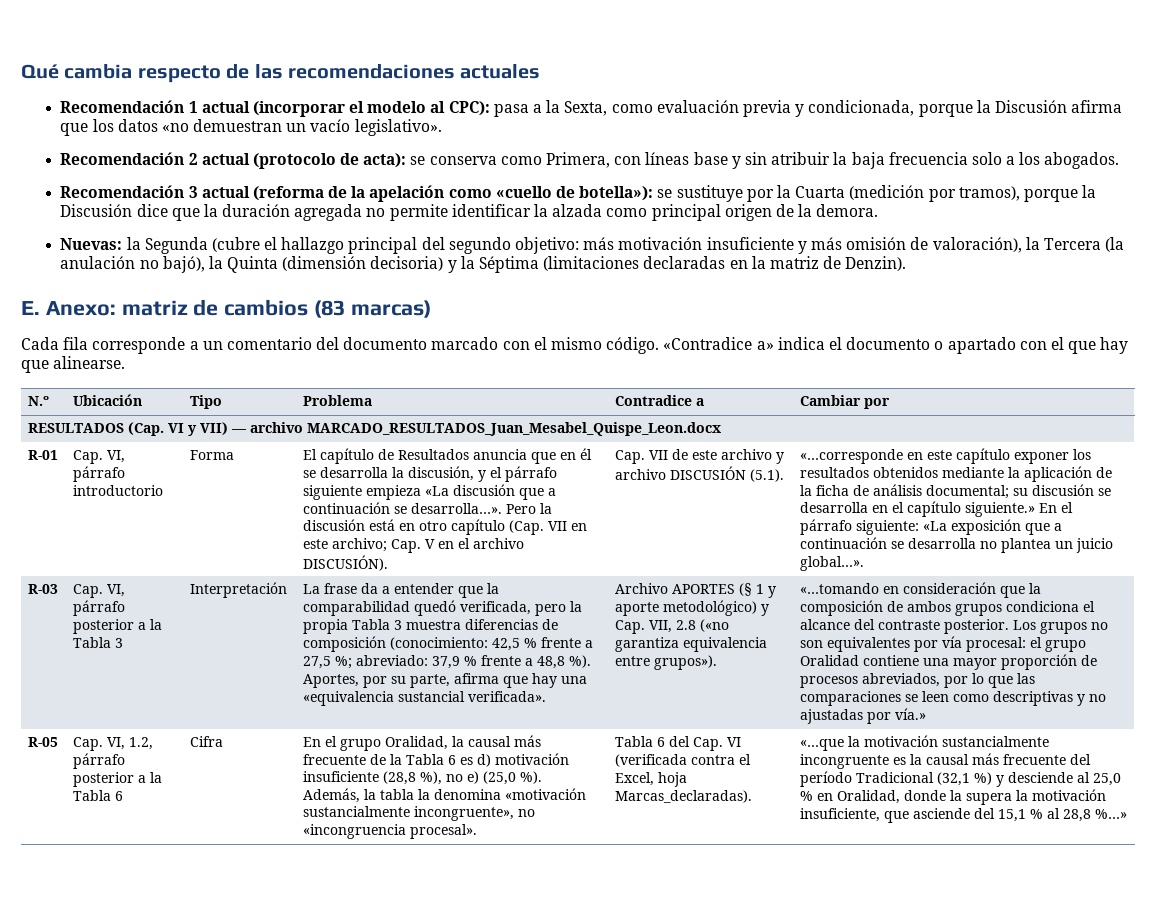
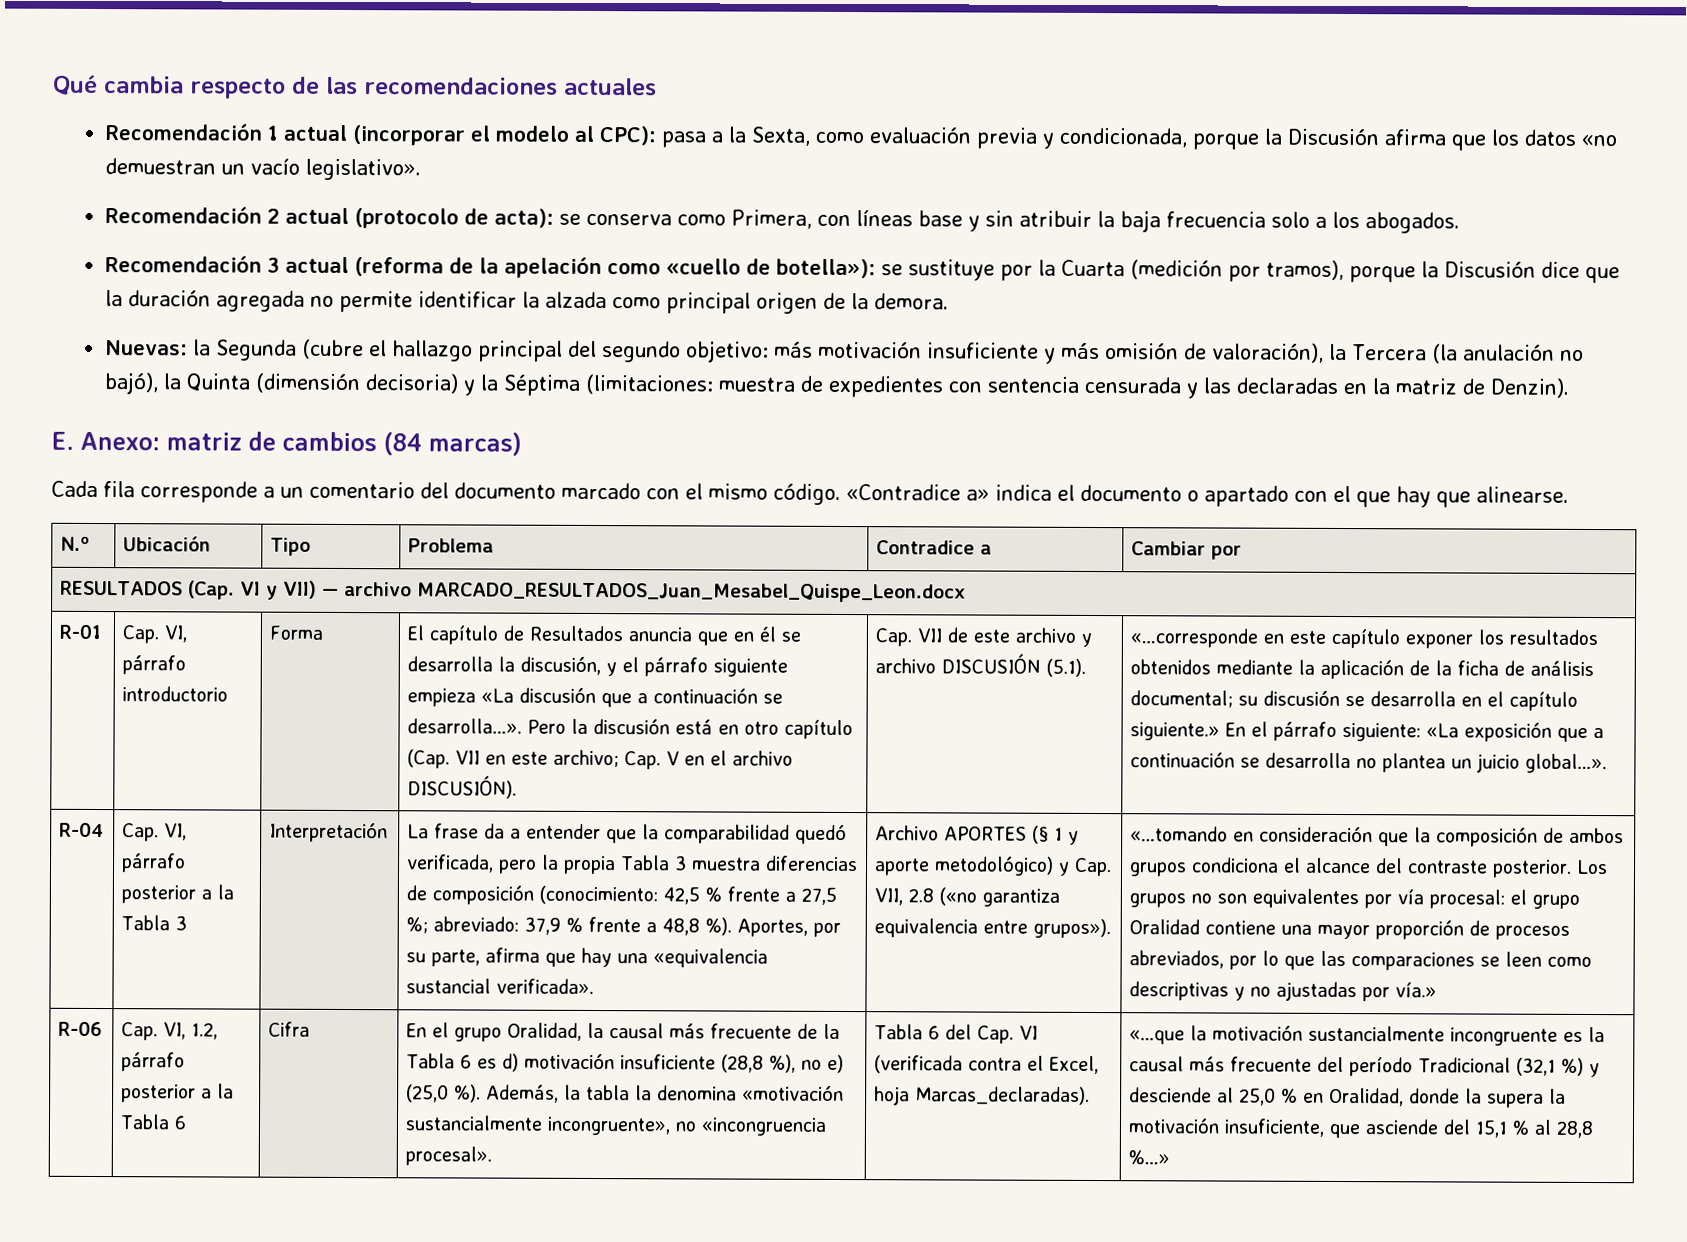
[543,256,640,271] (limitaciones -> [585,373,1232,399] (limitaciones: muestra de expedientes con sentencia censurada y las
[314,300,346,318] (83 -> [383,432,422,456] (84
[28,584,59,594] R-03 -> [59,822,105,838] R-04
[28,737,59,747] R-05 -> [58,1021,103,1037] R-06

